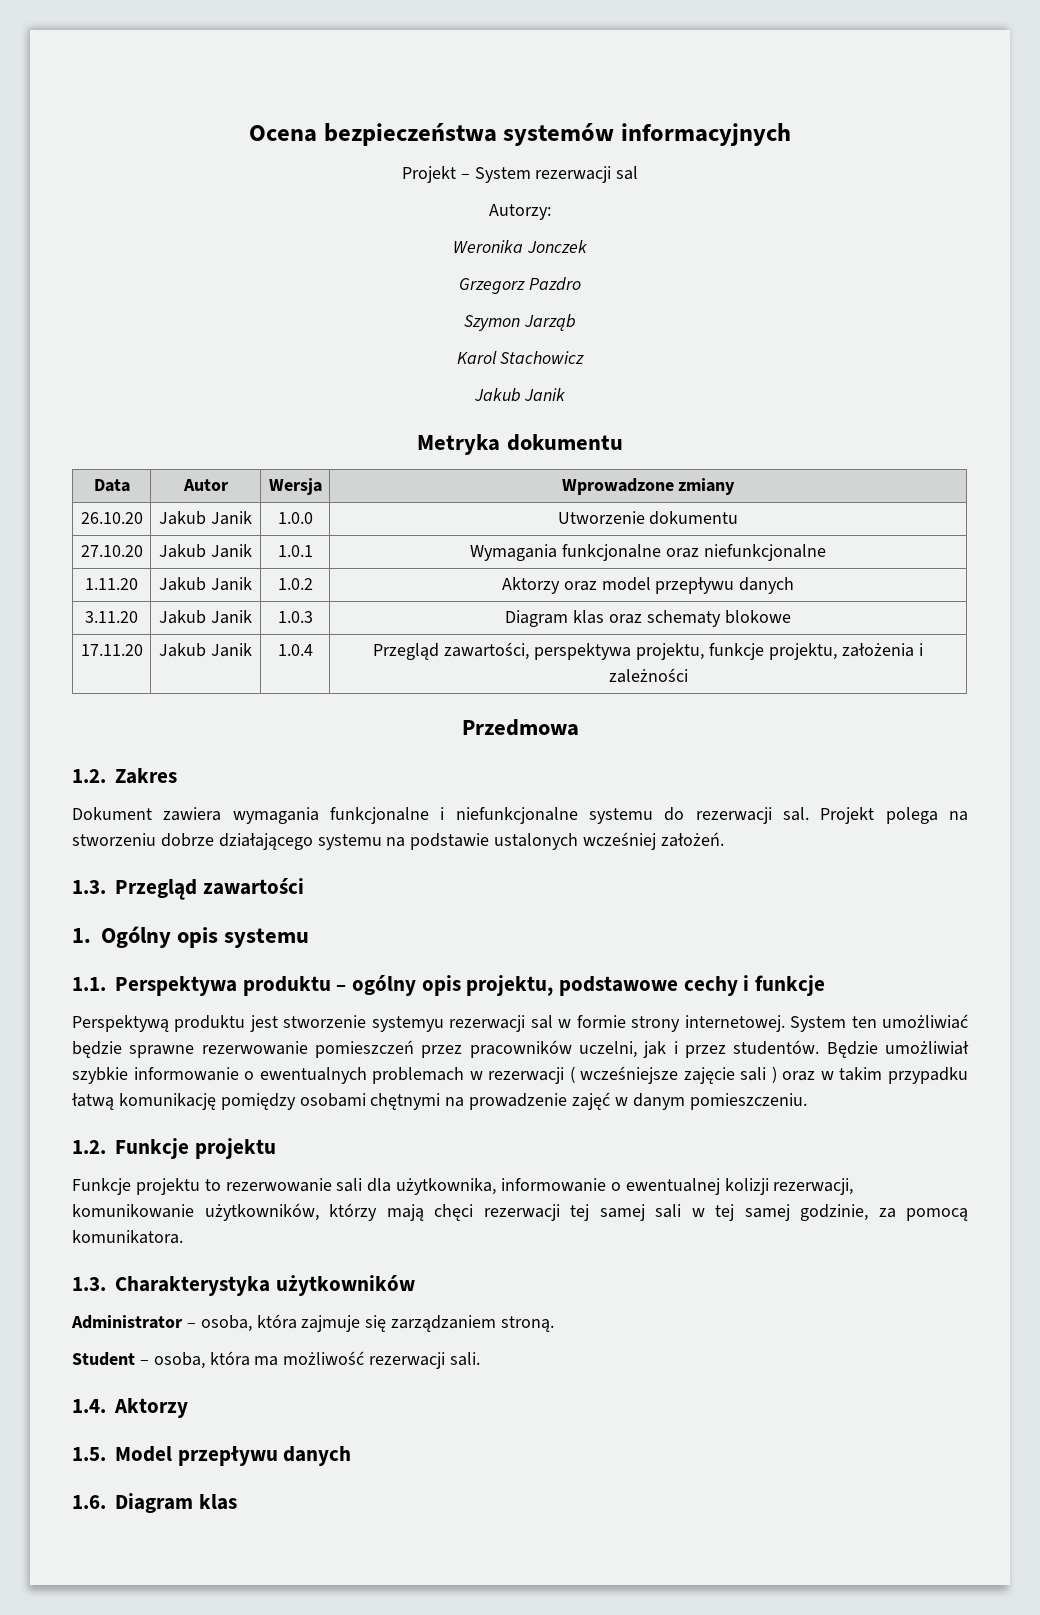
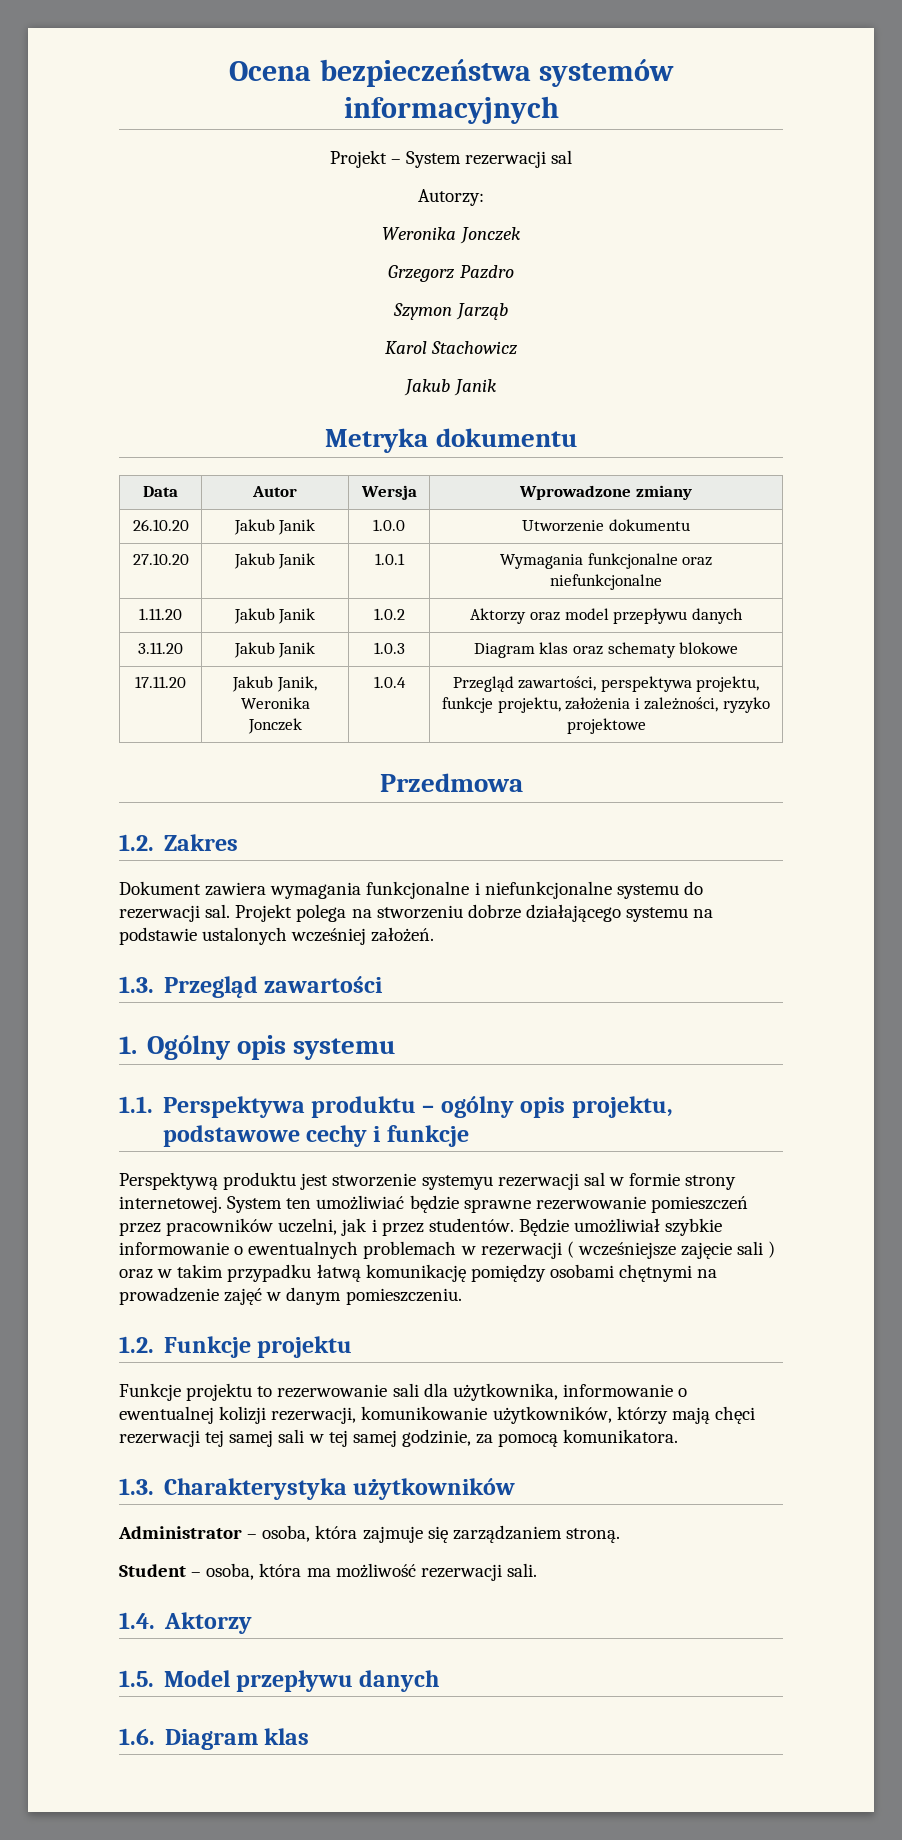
[210,643,252,657] Janik -> [276,676,317,692] [240,697,310,709] [247,718,302,734] Janik, Weronika Jonczek
[608,668,688,683] zależności -> [644,697,770,713] [566,718,646,734] zależności, ryzyko projektowe

